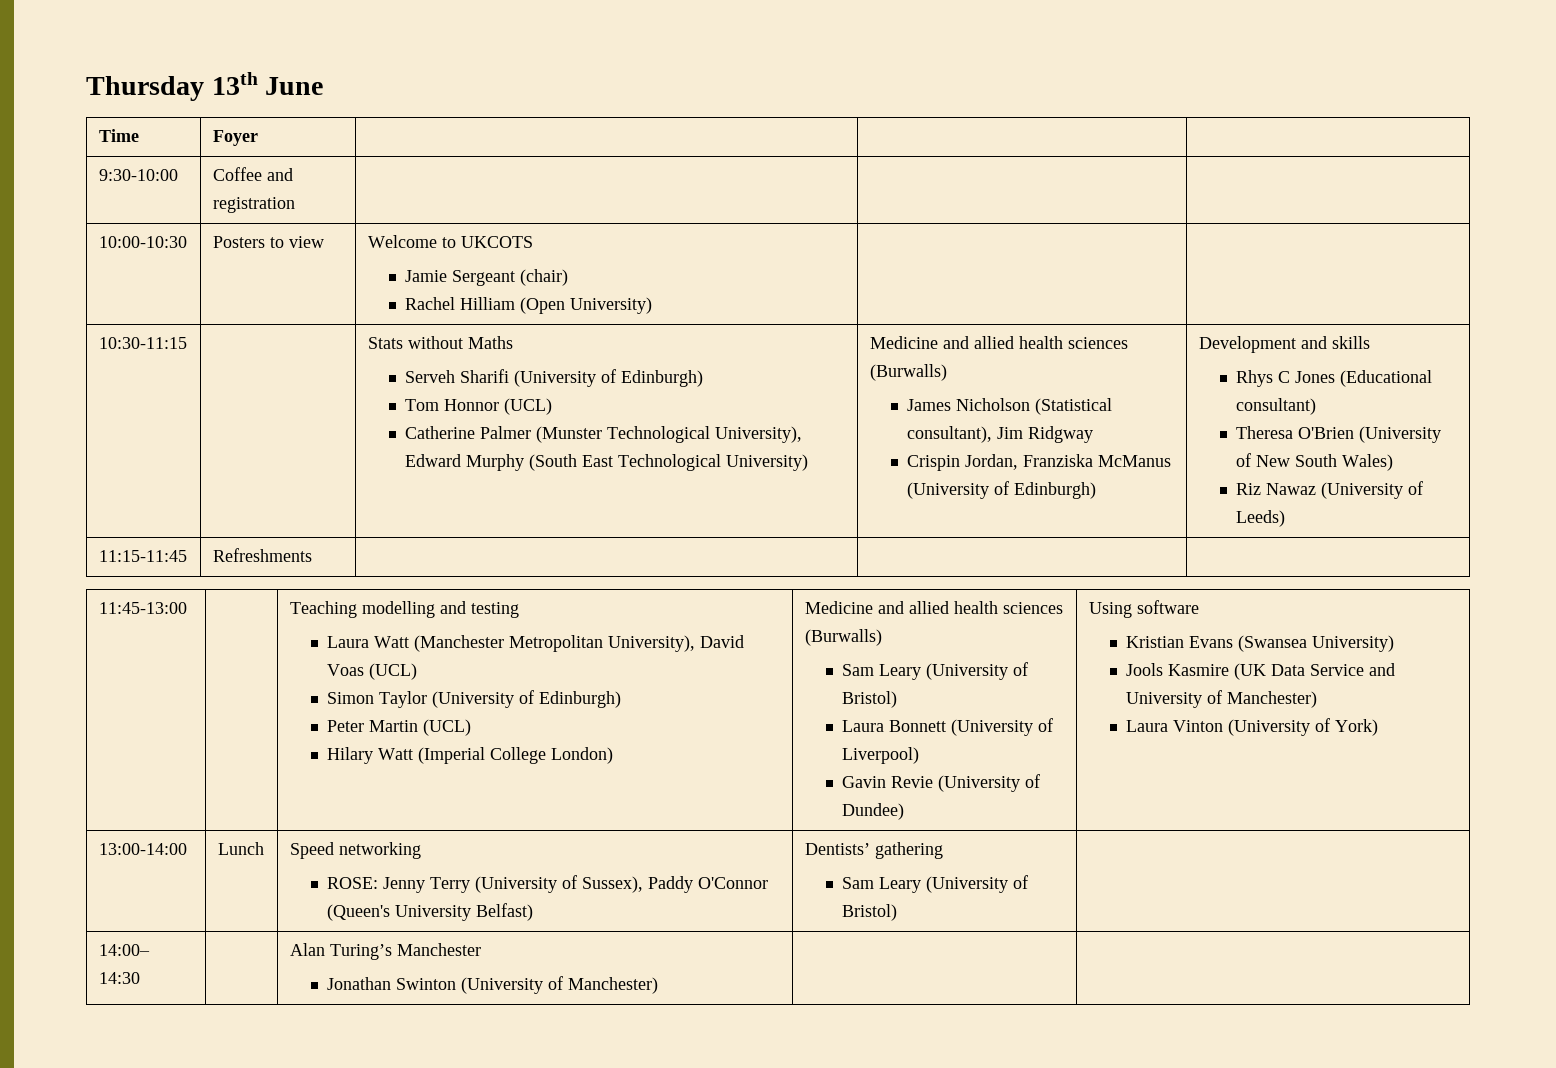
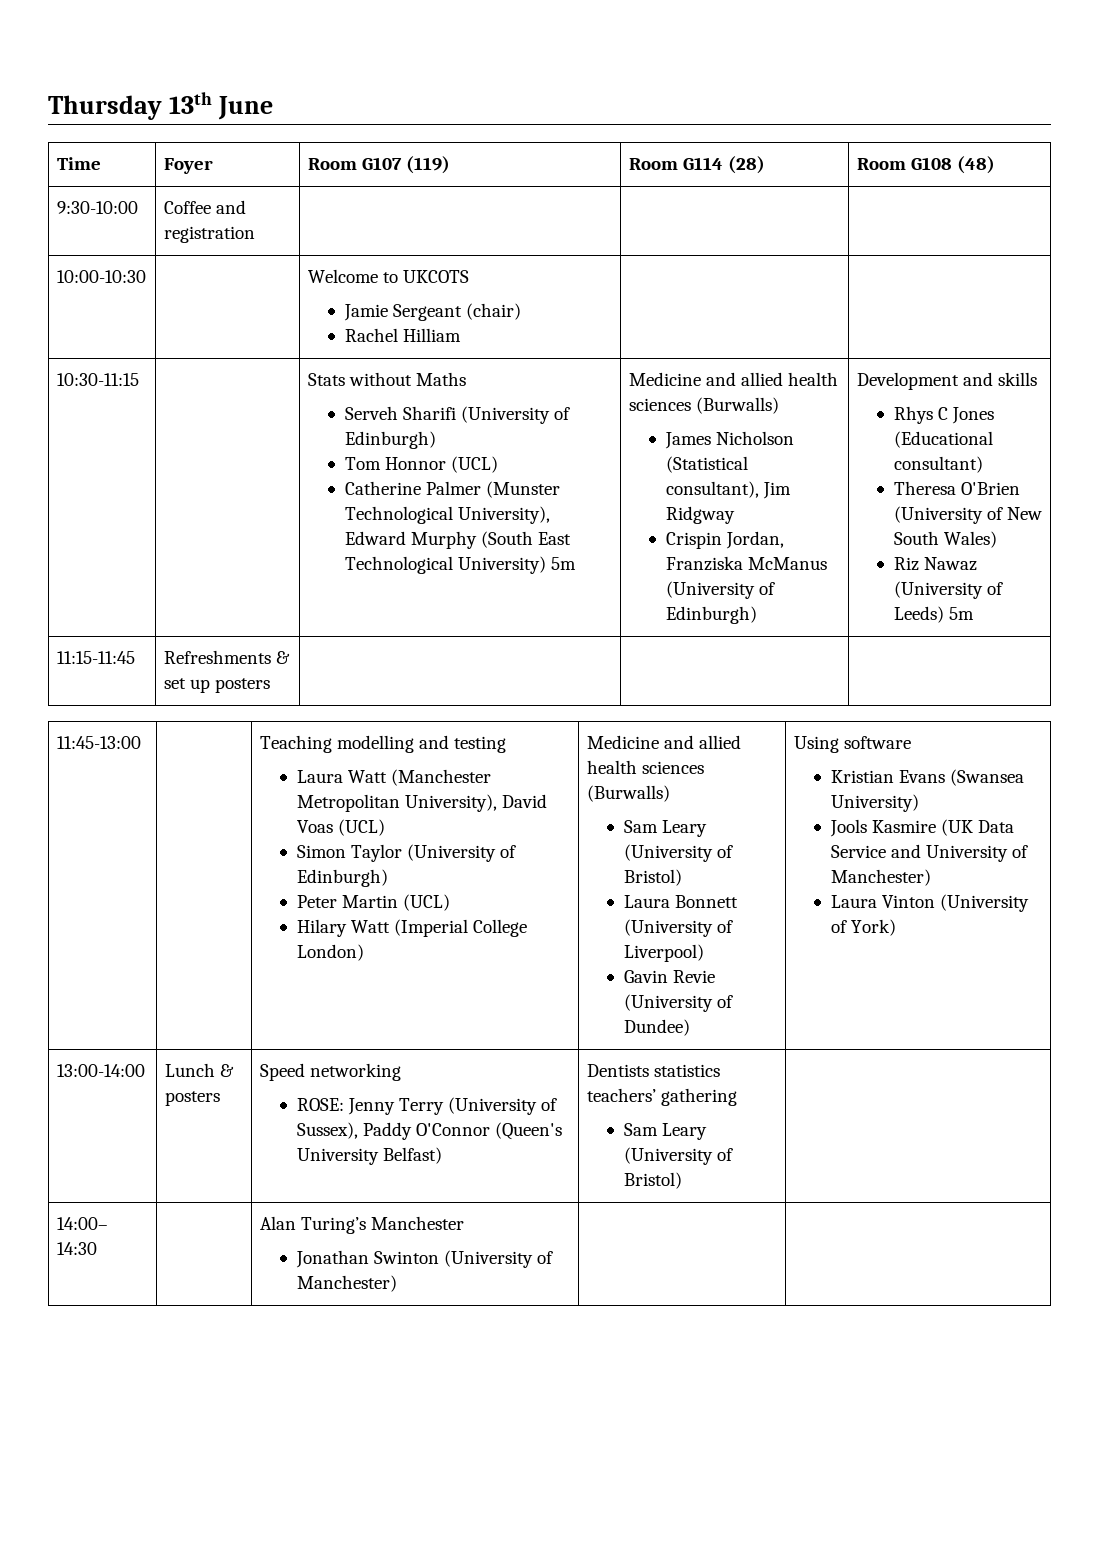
(258, 138) | | -> [307,156,450,174] [628,156,765,174] [856,156,995,174] Room G107 (119) | Room G114 (28) | Room G108 (48)
[212,236,324,248] Posters to view -> (146, 276) none
[519,297,652,314] (Open University) -> (461, 335) none
(808, 462) none -> [550,557,576,570] 5m
(1285, 518) none -> [948,607,974,620] 5m
(312, 555) none -> [275,651,290,664] [163,678,270,693] & set up posters
(264, 848) none -> [219,1064,234,1077] [164,1091,220,1106] & posters
[804,843,870,855] Dentists’ -> [586,1064,720,1077] [586,1088,656,1102] Dentists statistics teachers’

